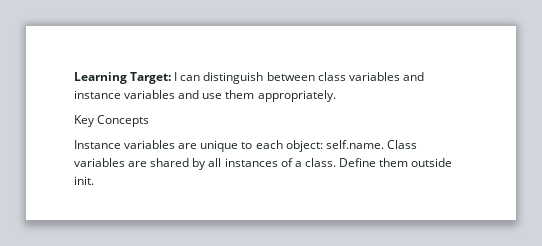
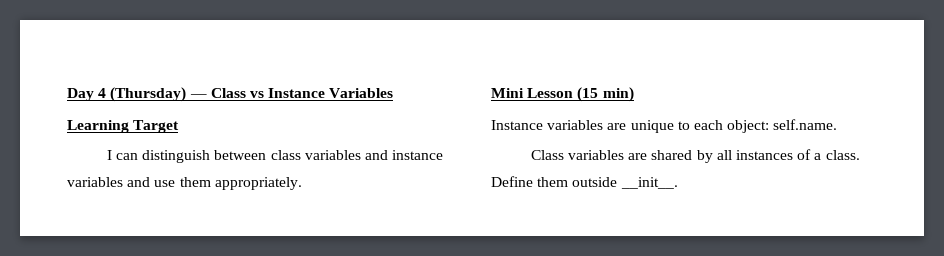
[74,72,172,84] Learning Target: -> [67,87,394,102] [67,120,180,133] Day 4 (Thursday) — Class vs Instance Variables // Learning Target //
[74,115,150,127] Key Concepts -> [491,87,634,102] Mini Lesson (15 min)
(384, 144) none -> (838, 124) //
[74,176,94,185] init. -> [620,177,678,189] __init__.

